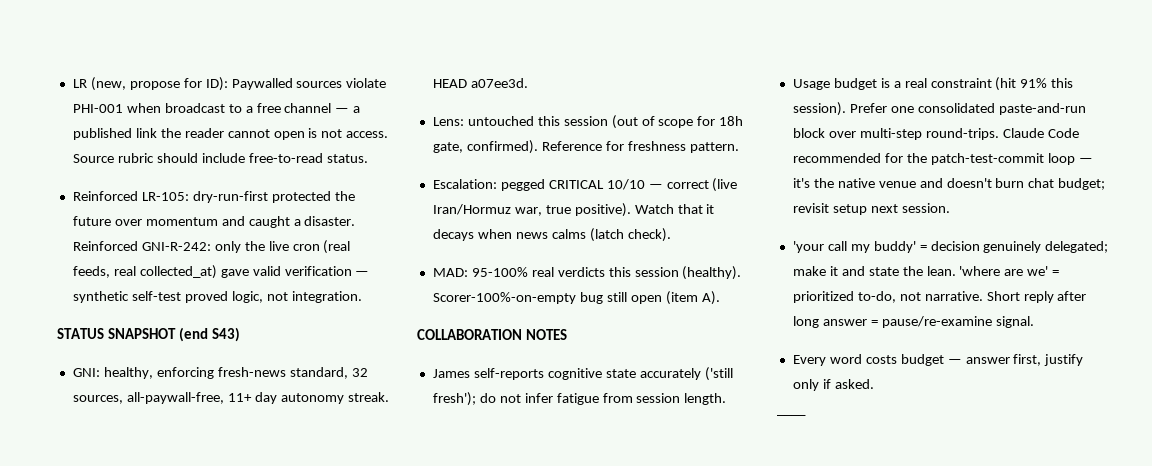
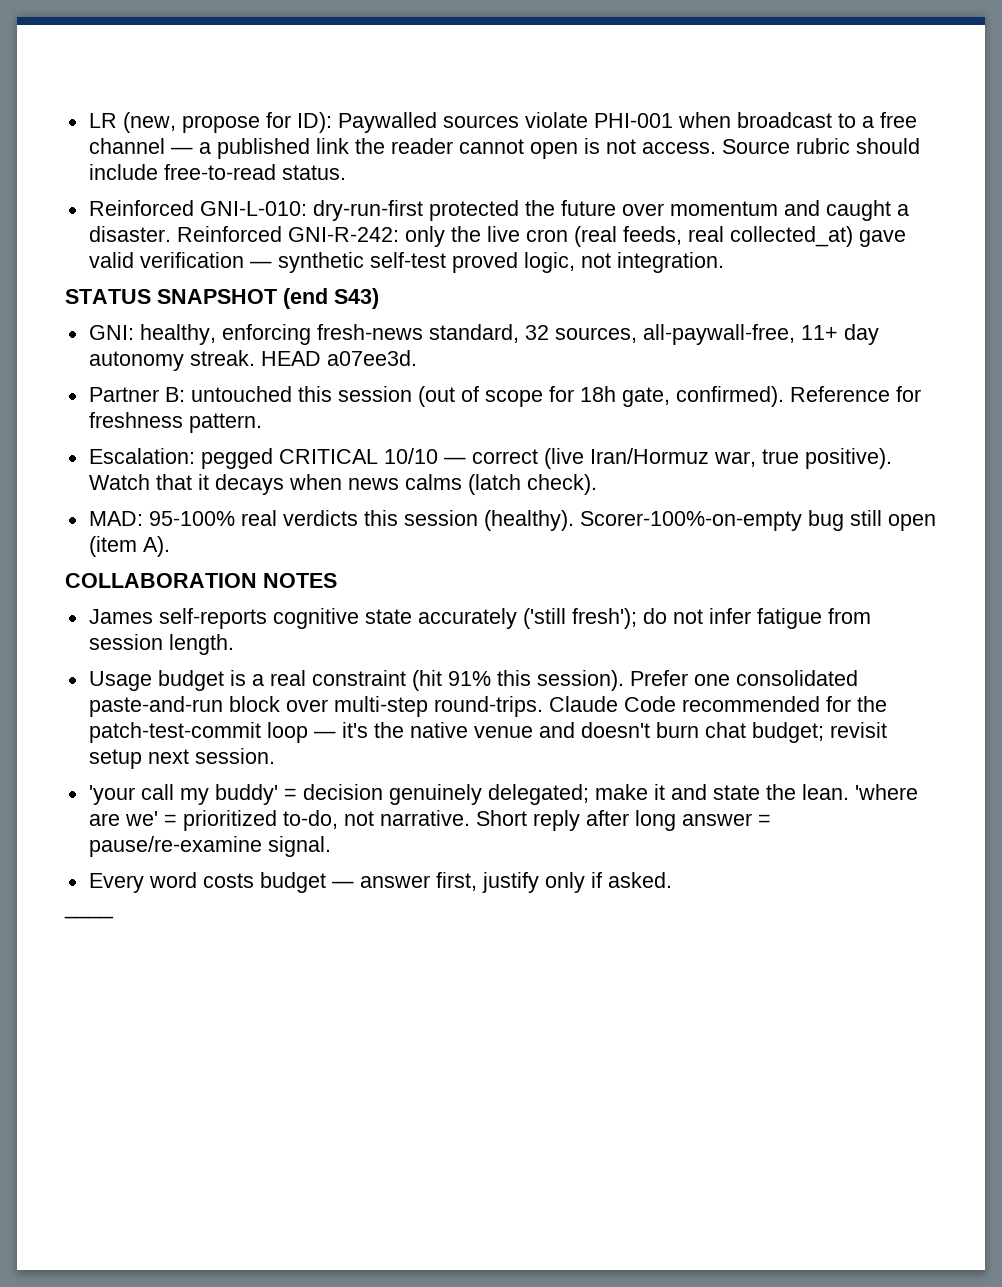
[141,192,189,201] LR-105: -> [199,201,307,216] GNI-L-010:
[432,117,464,126] Lens: -> [88,387,185,402] Partner B:

